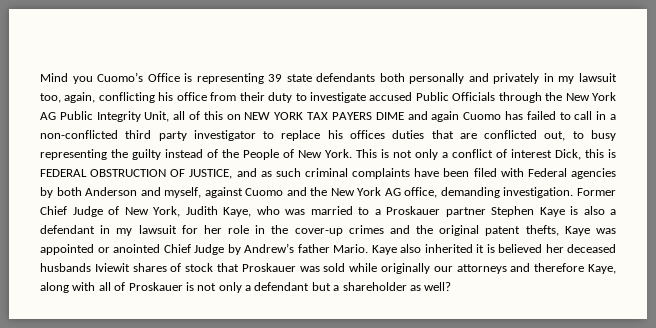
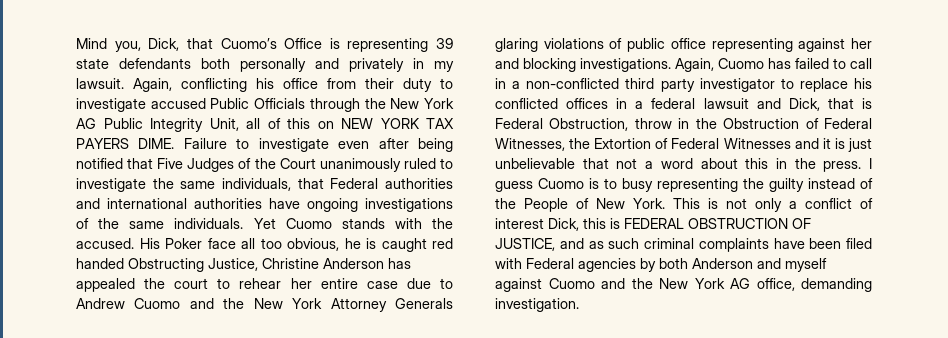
[72,76,93,84] you -> [114,38,213,52] you, Dick, that
[579,73,618,82] [40,92,96,103] lawsuit too, again, -> [76,78,172,92] lawsuit. Again,
[375,111,460,122] DIME and again -> [138,138,453,152] [76,158,453,172] [76,178,453,192] [76,198,453,212] [76,218,453,229] [76,238,453,252] [76,258,411,272] [76,278,453,292] [76,298,453,312] [495,38,872,52] [495,58,714,72] DIME. Failure to investigate even after being notified that Five Judges of the Court unanimously ruled to investigate the same individuals, that Federal authorities and international authorities have ongoing investigations of the same individuals. Yet Cuomo stands with the accused. His Poker face all too obvious, he is caught red handed Obstructing Justice, Christine Anderson has appealed the court to rehear her entire case due to Andrew Cuomo and the New York Attorney Generals glaring violations of public office representing against her and blocking investigations. Again,
[350,130,566,141] offices duties that are conflicted out, -> [495,98,872,111] [495,118,872,131] [495,138,872,152] [495,158,872,172] [495,178,599,192] conflicted offices in a federal lawsuit and Dick, that is Federal Obstruction, throw in the Obstruction of Federal Witnesses, the Extortion of Federal Witnesses and it is just unbelievable that not a word about this in the press. I guess Cuomo is
[164,187,202,198] myself, -> [785,258,827,272] myself
[577,188,617,196] [40,206,616,217] [40,225,616,236] [40,243,616,255] [40,263,616,274] [40,282,452,293] Former Chief Judge of New York, Judith Kaye, who was married to a Proskauer partner Stephen Kaye is also a defendant in my lawsuit for her role in the cover-up crimes and the original patent thefts, Kaye was appointed or anointed Chief Judge by Andrew’s father Mario. Kaye also inherited it is believed her deceased husbands Iviewit shares of stock that Proskauer was sold while originally our attorneys and therefore Kaye, along with all of Proskauer is not only a defendant but a shareholder as well? -> (579, 305) none

